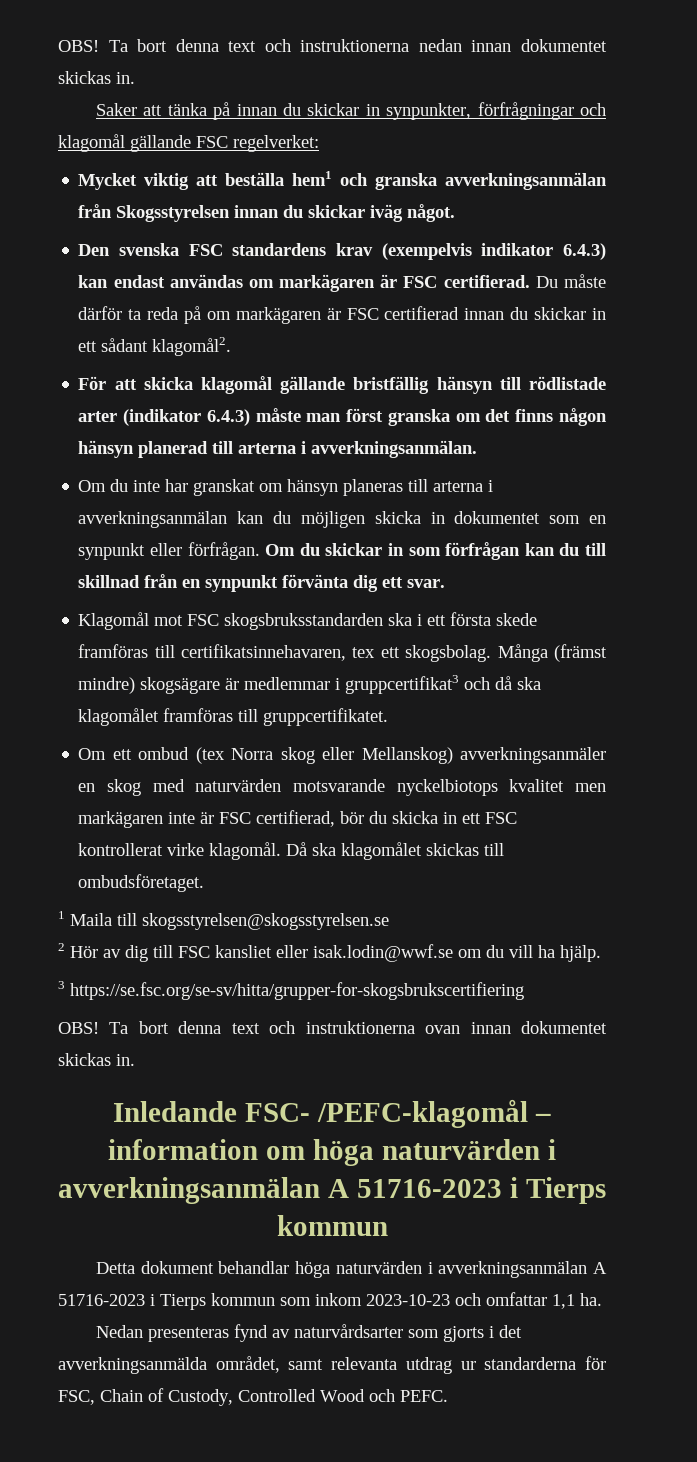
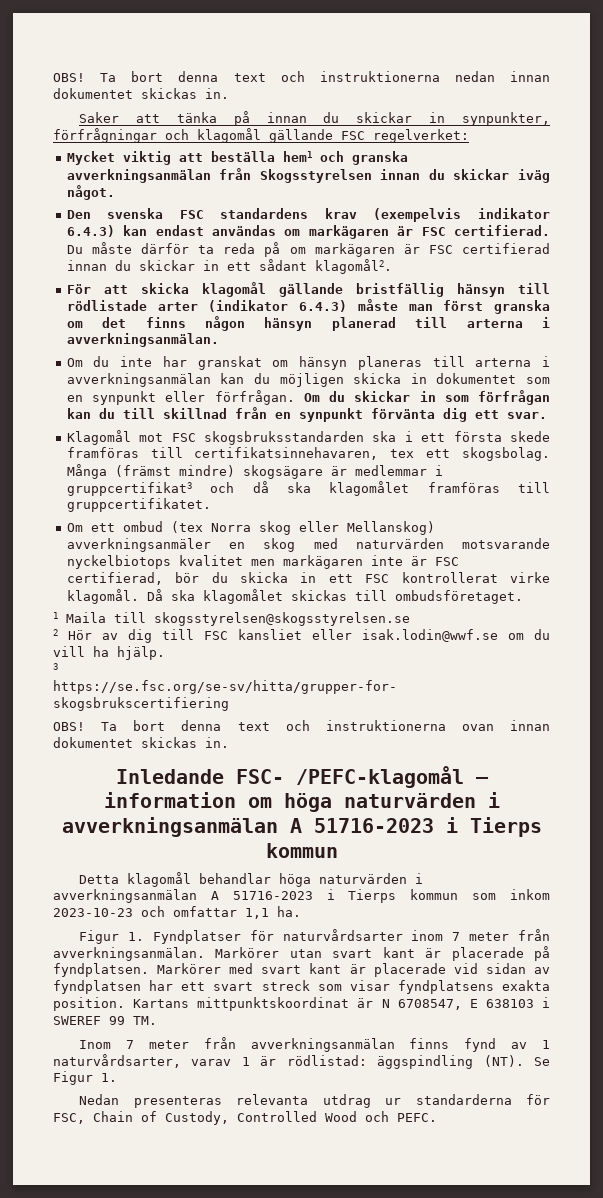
[140,1261,214,1274] dokument -> [127,872,192,887] klagomål
[95,1324,522,1342] [58,1356,324,1374] Nedan presenteras fynd av naturvårdsarter som gjorts i det avverkningsanmälda området, samt -> [79,929,550,944] [53,946,550,961] [53,963,550,977] [53,980,550,994] [53,997,550,1011] [53,1016,157,1025] [79,1037,550,1052] [53,1054,550,1069] [53,1071,117,1085] [79,1094,222,1108] Figur 1. Fyndplatser för naturvårdsarter inom 7 meter från avverkningsanmälan. Markörer utan svart kant är placerade på fyndplatsen. Markörer med svart kant är placerade vid sidan av fyndplatsen har ett svart streck som visar fyndplatsens exakta position. Kartans mittpunktskoordinat är N 6708547, E 638103 i SWEREF 99 TM. // Inom 7 meter från avverkningsanmälan finns fynd av 1 naturvårdsarter, varav 1 är rödlistad: äggspindling (NT). Se Figur 1. // Nedan presenteras

